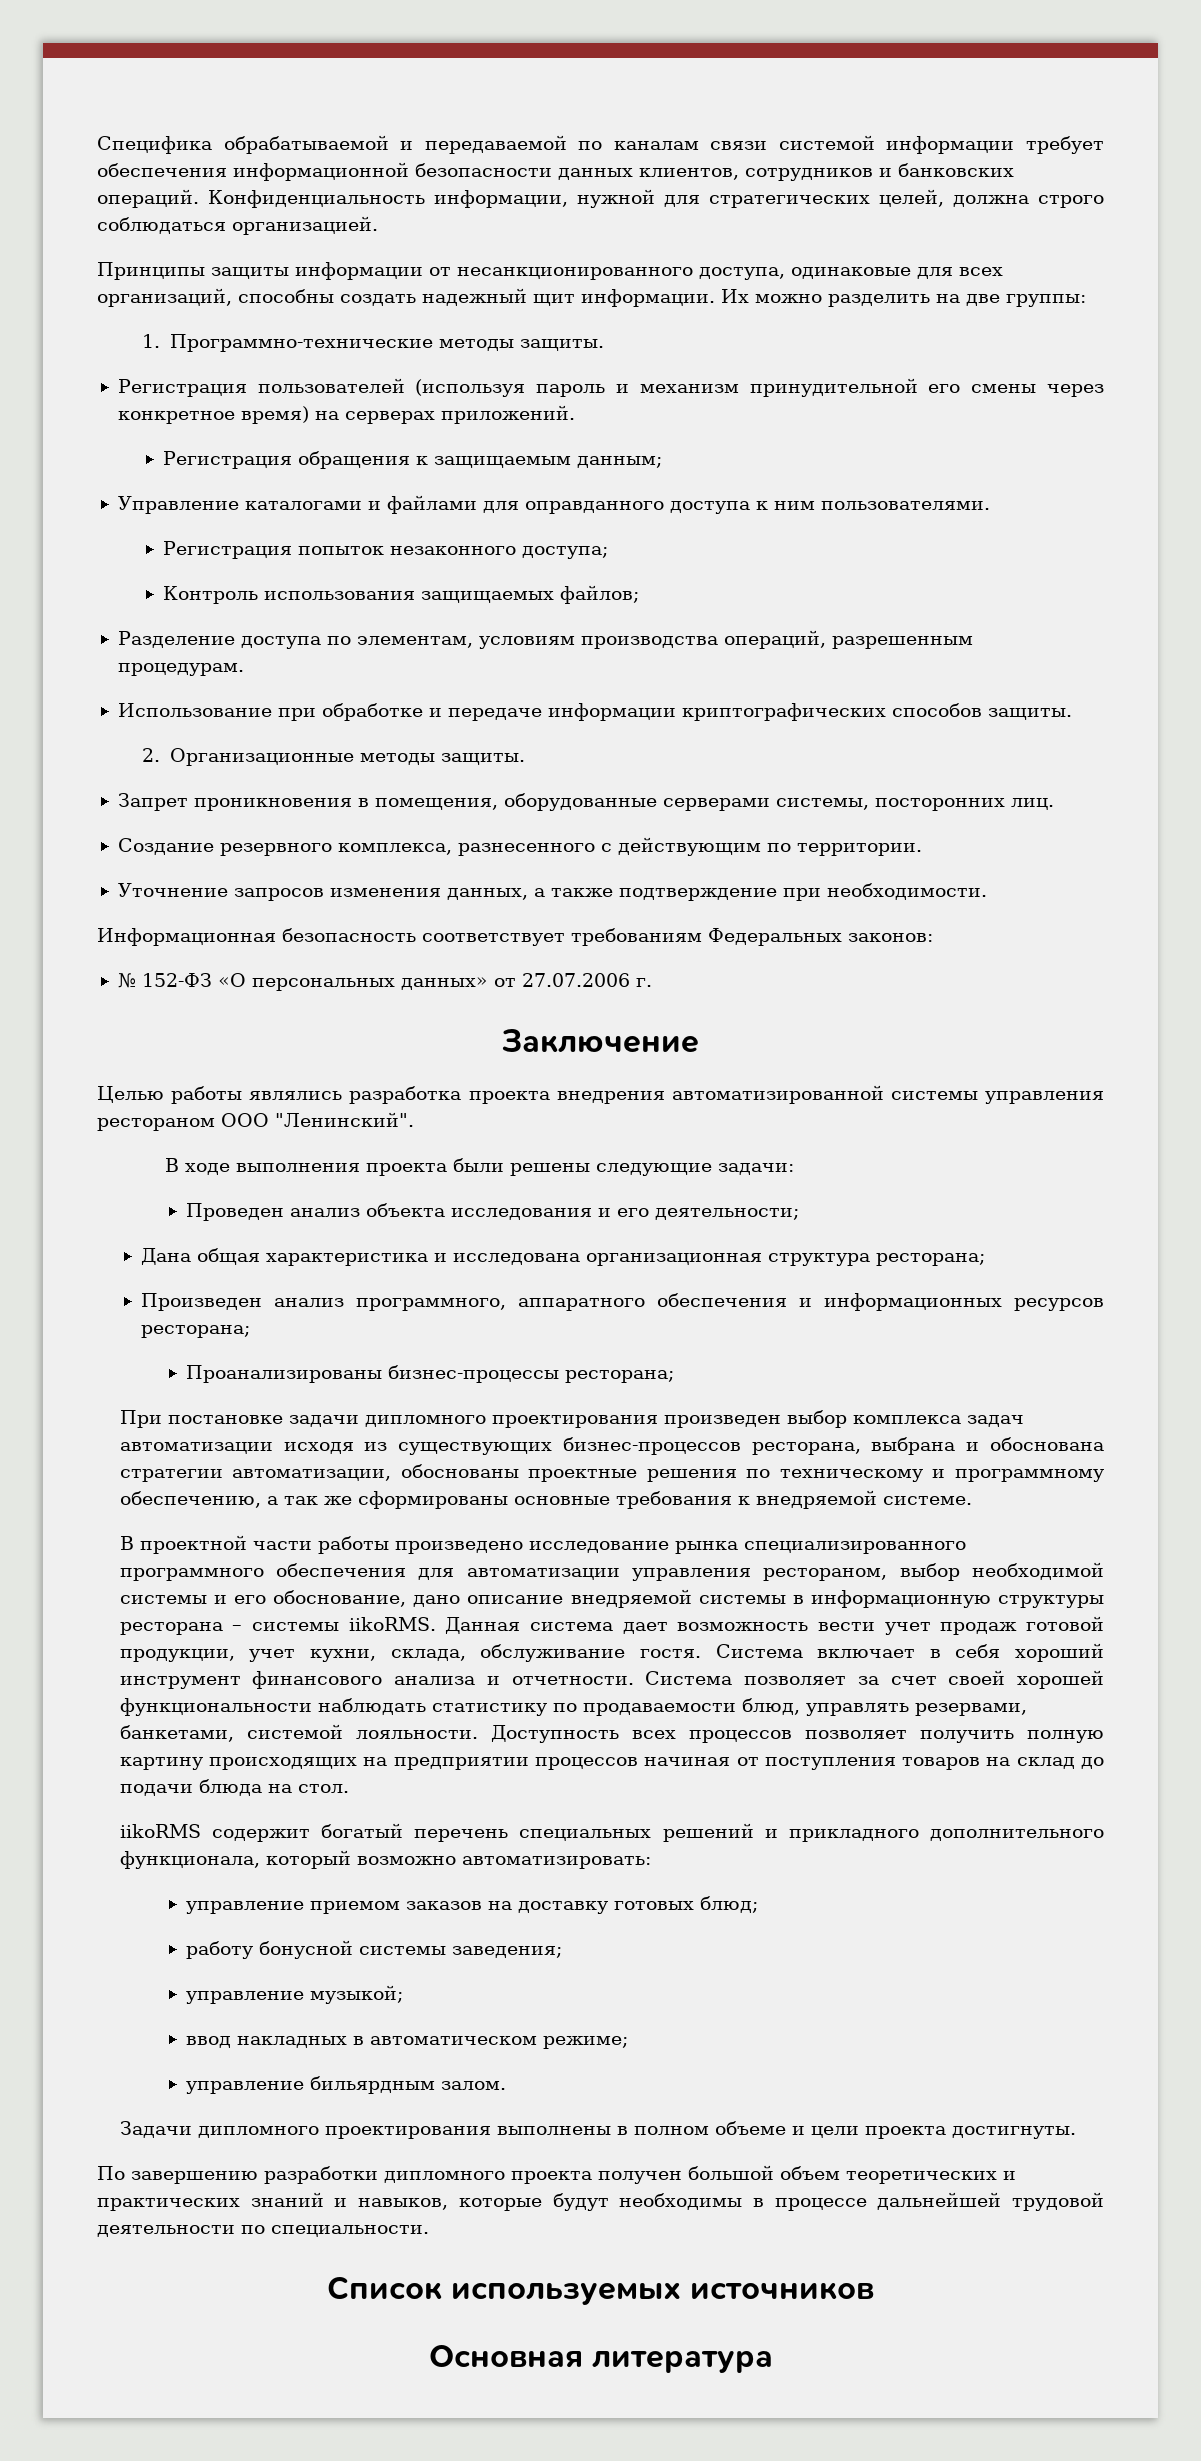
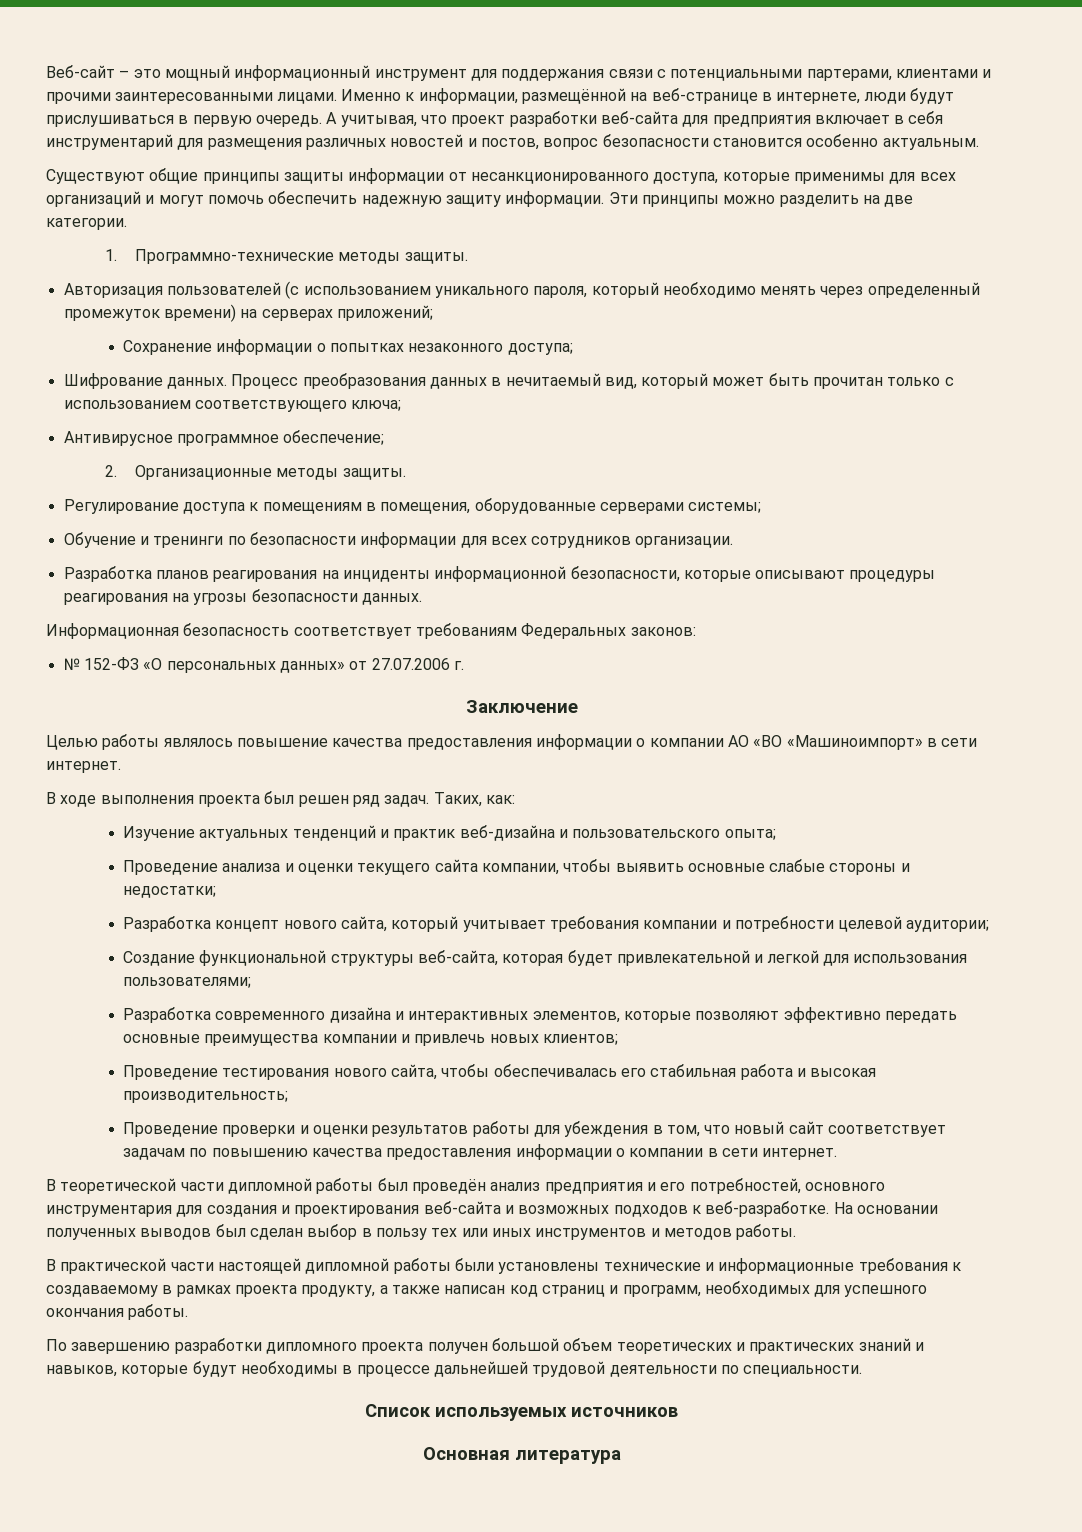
[97,135,1104,154] [97,162,1014,181] [97,189,1104,208] [97,216,378,235] [97,262,205,280] Специфика обрабатываемой и передаваемой по каналам связи системой информации требует обеспечения информационной безопасности данных клиентов, сотрудников и банковских операций. Конфиденциальность информации, нужной для стратегических целей, должна строго соблюдаться организацией. // Принципы -> [46,65,992,81] [46,88,954,104] [46,111,944,127] [46,134,979,150] [46,168,280,184] Веб-сайт – это мощный информационный инструмент для поддержания связи с потенциальными партерами, клиентами и прочими заинтересованными лицами. Именно к информации, размещённой на веб-странице в интернете, люди будут прислушиваться в первую очередь. А учитывая, что проект разработки веб-сайта для предприятия включает в себя инструментарий для размещения различных новостей и постов, вопрос безопасности становится особенно актуальным. // Существуют общие принципы
[791,267,1003,279] [97,288,749,307] одинаковые для всех организаций, способны создать надежный щит информации. Их -> [722,172,956,184] [46,191,719,207] которые применимы для всех организаций и могут помочь обеспечить надежную защиту информации. Эти принципы
[1006,294,1086,307] группы: -> [46,218,127,230] категории.
[117,378,1104,397] [117,405,575,424] [163,451,663,469] [117,495,990,514] [163,541,609,559] [163,585,640,604] [117,630,973,649] [117,663,244,676] [117,703,1072,721] [142,748,525,766] [117,793,1054,811] [117,837,922,856] [117,883,987,901] Регистрация пользователей (используя пароль и механизм принудительной его смены через конкретное время) на серверах приложений. // Регистрация обращения к защищаемым данным; // Управление каталогами и файлами для оправданного доступа к ним пользователями. // Регистрация попыток незаконного доступа; // Контроль использования защищаемых файлов; // Разделение доступа по элементам, условиям производства операций, разрешенным процедурам. // Использование при обработке и передаче информации криптографических способов защиты. // 2. Организационные методы защиты. // Запрет проникновения в помещения, оборудованные серверами системы, посторонних лиц. // Создание резервного комплекса, разнесенного с действующим по территории. // Уточнение запросов изменения данных, а также подтверждение при необходимости. -> [63,281,980,299] [63,304,433,322] [122,339,573,355] [63,373,954,389] [63,400,402,412] [63,430,385,446] [105,465,406,480] [63,498,762,514] [63,532,734,548] [63,566,936,582] [63,589,422,605] Авторизация пользователей (с использованием уникального пароля, который необходимо менять через определенный промежуток времени) на серверах приложений; // Сохранение информации о попытках незаконного доступа; // Шифрование данных. Процесс преобразования данных в нечитаемый вид, который может быть прочитан только с использованием соответствующего ключа; // Антивирусное программное обеспечение; // 2. Организационные методы защиты. // Регулирование доступа к помещениям в помещения, оборудованные серверами системы; // Обучение и тренинги по безопасности информации для всех сотрудников организации. // Разработка планов реагирования на инциденты информационной безопасности, которые описывают процедуры реагирования на угрозы безопасности данных.
[249,1085,1104,1104] [97,1112,414,1131] [165,1158,795,1176] [186,1203,800,1221] [140,1248,985,1266] [140,1293,1104,1311] [140,1325,250,1338] [186,1365,675,1383] [119,1410,1024,1428] [119,1437,1105,1455] [119,1464,1105,1482] [119,1490,972,1509] [119,1535,966,1554] [119,1562,1104,1581] [119,1589,1104,1608] [119,1616,1105,1635] [119,1643,1104,1662] [119,1670,1104,1689] [119,1698,1027,1716] [119,1724,1105,1743] [119,1757,1104,1770] [119,1779,349,1796] [119,1823,1105,1842] [119,1850,651,1869] [186,1896,759,1914] [186,1940,563,1959] [186,1985,404,2004] [186,2036,629,2049] [186,2076,507,2094] [119,2121,1076,2139] являлись разработка проекта внедрения автоматизированной системы управления рестораном ООО "Ленинский". // В ходе выполнения проекта были решены следующие задачи: // Проведен анализ объекта исследования и его деятельности; // Дана общая характеристика и исследована организационная структура ресторана; // Произведен анализ программного, аппаратного обеспечения и информационных ресурсов ресторана; // Проанализированы бизнес-процессы ресторана; // При постановке задачи дипломного проектирования произведен выбор комплекса задач автоматизации исходя из существующих бизнес-процессов ресторана, выбрана и обоснована стратегии автоматизации, обоснованы проектные решения по техническому и программному обеспечению, а так же сформированы основные требования к внедряемой системе. // В проектной части работы произведено исследование рынка специализированного программного обеспечения для автоматизации управления рестораном, выбор необходимой системы и его обоснование, дано описание внедряемой системы в информационную структуры ресторана – системы iikoRMS. Данная система дает возможность вести учет продаж готовой продукции, учет кухни, склада, обслуживание гостя. Система включает в себя хороший инструмент финансового анализа и отчетности. Система позволяет за счет своей хорошей функциональности наблюдать статистику по продаваемости блюд, управлять резервами, банкетами, системой лояльности. Доступность всех процессов позволяет получить полную картину происходящих на предприятии процессов начиная от поступления товаров на склад до подачи блюда на стол. // iikoRMS содержит богатый перечень специальных решений и прикладного дополнительного функционала, который возможно автоматизировать: // управление приемом заказов на доставку готовых блюд; // работу бонусной системы заведения; // управление музыкой; // ввод накладных в автоматическом режиме; // управление бильярдным залом. // Задачи дипломного проектирования выполнены в полном объеме и цели проекта достигнуты. -> [163,734,978,750] [46,761,121,773] [46,791,515,807] [122,825,776,841] [122,859,910,875] [122,886,216,898] [122,916,990,932] [122,950,968,966] [122,977,251,988] [122,1007,957,1023] [122,1034,618,1046] [122,1064,877,1080] [122,1091,288,1103] [122,1121,947,1137] [122,1144,838,1160] [46,1178,885,1194] [46,1201,938,1217] [46,1224,797,1240] [46,1258,961,1274] [46,1281,928,1297] [46,1304,189,1320] являлось повышение качества предоставления информации о компании АО «ВО «Машиноимпорт» в сети интернет. // В ходе выполнения проекта был решен ряд задач. Таких, как: // Изучение актуальных тенденций и практик веб-дизайна и пользовательского опыта; // Проведение анализа и оценки текущего сайта компании, чтобы выявить основные слабые стороны и недостатки; // Разработка концепт нового сайта, который учитывает требования компании и потребности целевой аудитории; // Создание функциональной структуры веб-сайта, которая будет привлекательной и легкой для использования пользователями; // Разработка современного дизайна и интерактивных элементов, которые позволяют эффективно передать основные преимущества компании и привлечь новых клиентов; // Проведение тестирования нового сайта, чтобы обеспечивалась его стабильная работа и высокая производительность; // Проведение проверки и оценки результатов работы для убеждения в том, что новый сайт соответствует задачам по повышению качества предоставления информации о компании в сети интернет. // В теоретической части дипломной работы был проведён анализ предприятия и его потребностей, основного инструментария для создания и проектирования веб-сайта и возможных подходов к веб-разработке. На основании полученных выводов был сделан выбор в пользу тех или иных инструментов и методов работы. // В практической части настоящей дипломной работы были установлены технические и информационные требования к создаваемому в рамках проекта продукту, а также написан код страниц и программ, необходимых для успешного окончания работы.

